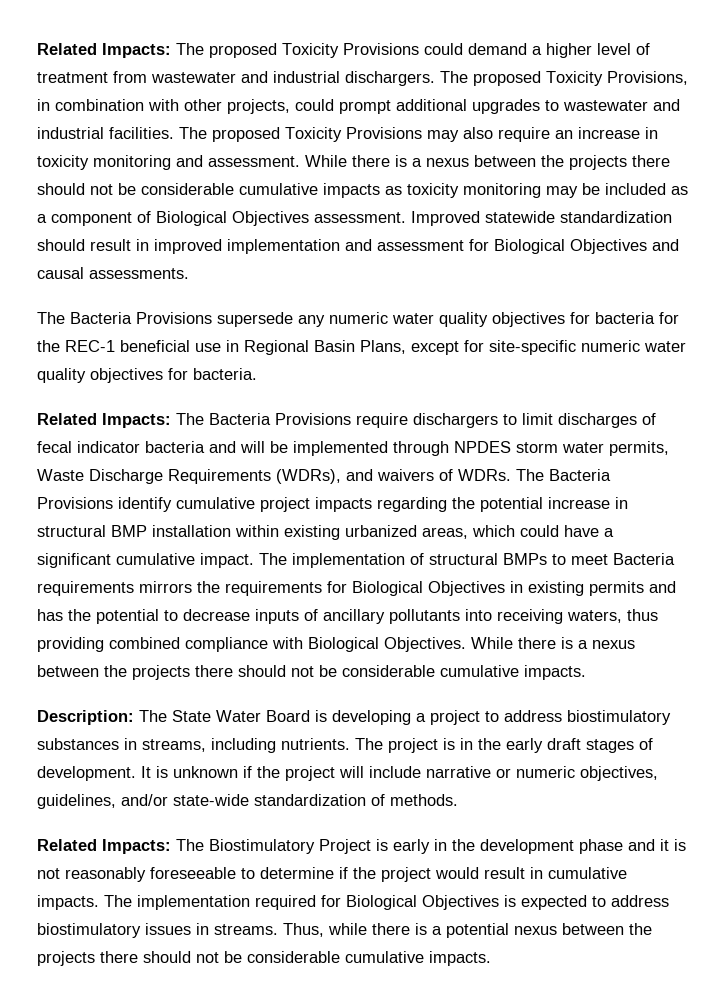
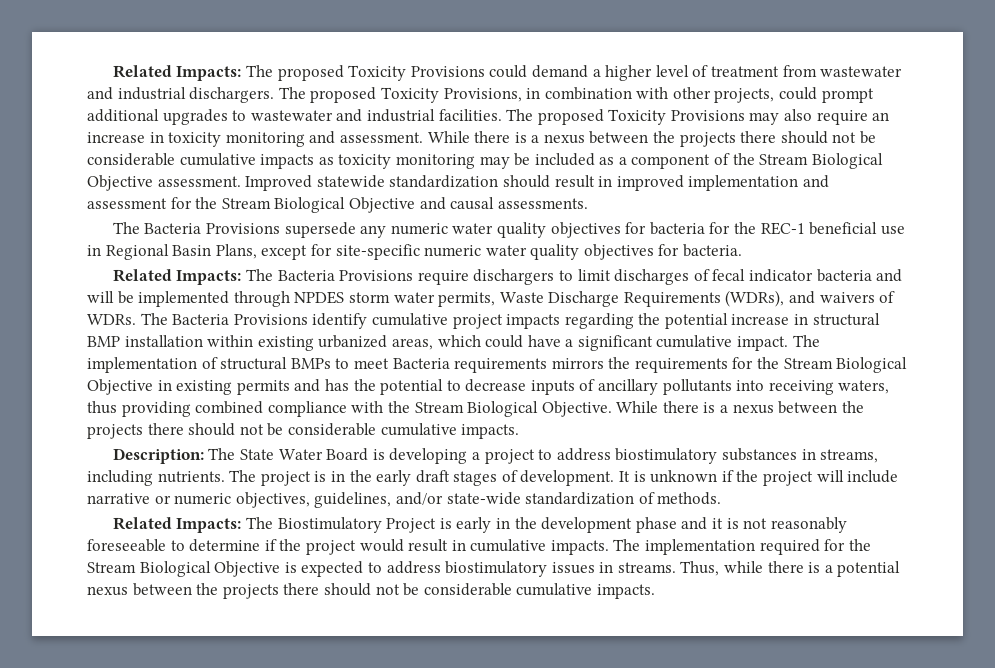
[156,211,309,226] Biological Objectives -> [732,153,883,169] [87,175,153,191] the Stream Biological Objective
[494,239,647,254] Biological Objectives -> [195,197,415,213] the Stream Biological Objective
[352,581,505,596] Biological Objectives -> [757,357,908,373] [87,379,153,395] the Stream Biological Objective
[308,637,466,652] Biological Objectives. -> [387,401,612,417] the Stream Biological Objective.
[346,895,499,910] Biological Objectives -> [848,539,871,551] [87,561,281,577] the Stream Biological Objective

